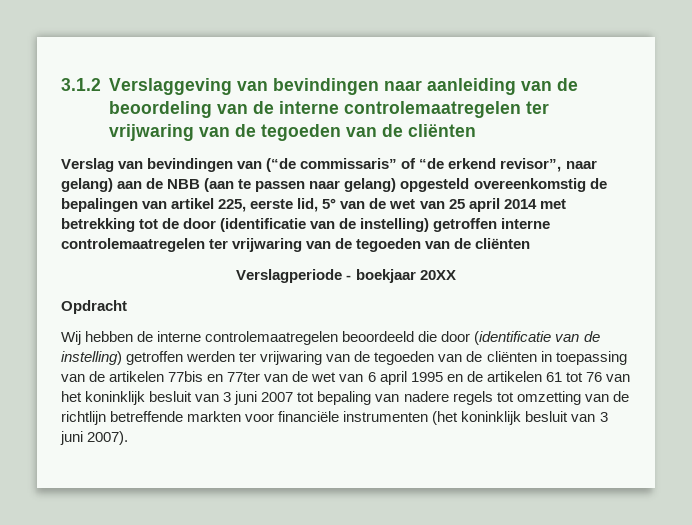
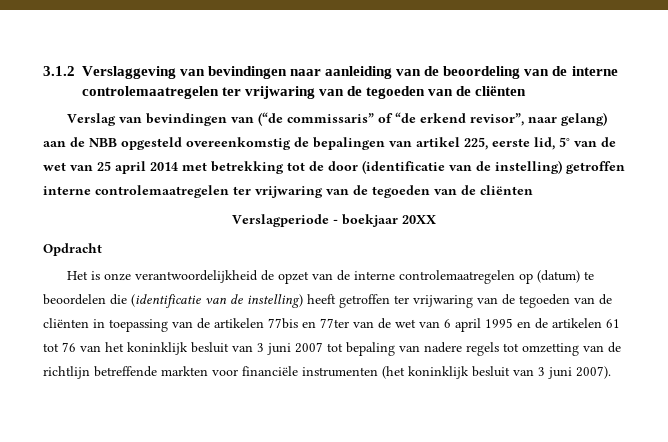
[204,178,397,192] (aan te passen naar gelang) -> (117, 142) none
[61,331,600,345] [61,351,236,365] Wij hebben de interne controlemaatregelen beoordeeld die door (identificatie van de instelling) getroffen werden -> [67,270,595,284] [43,294,390,308] Het is onze verantwoordelijkheid de opzet van de interne controlemaatregelen op (datum) te beoordelen die (identificatie van de instelling) heeft getroffen

